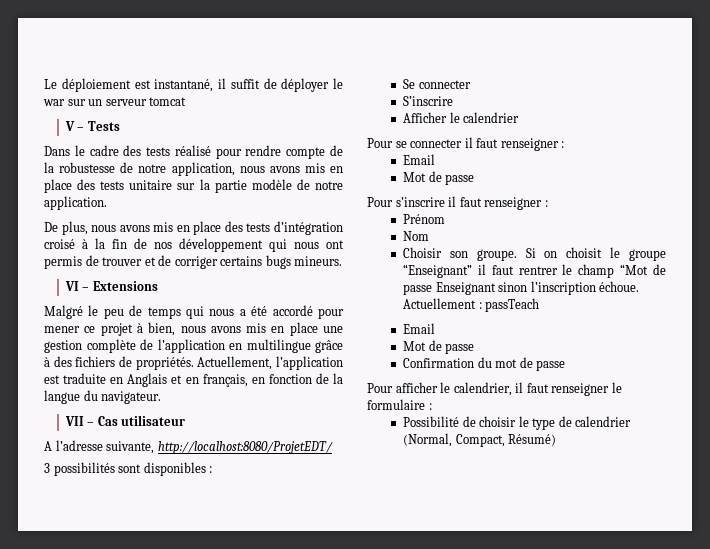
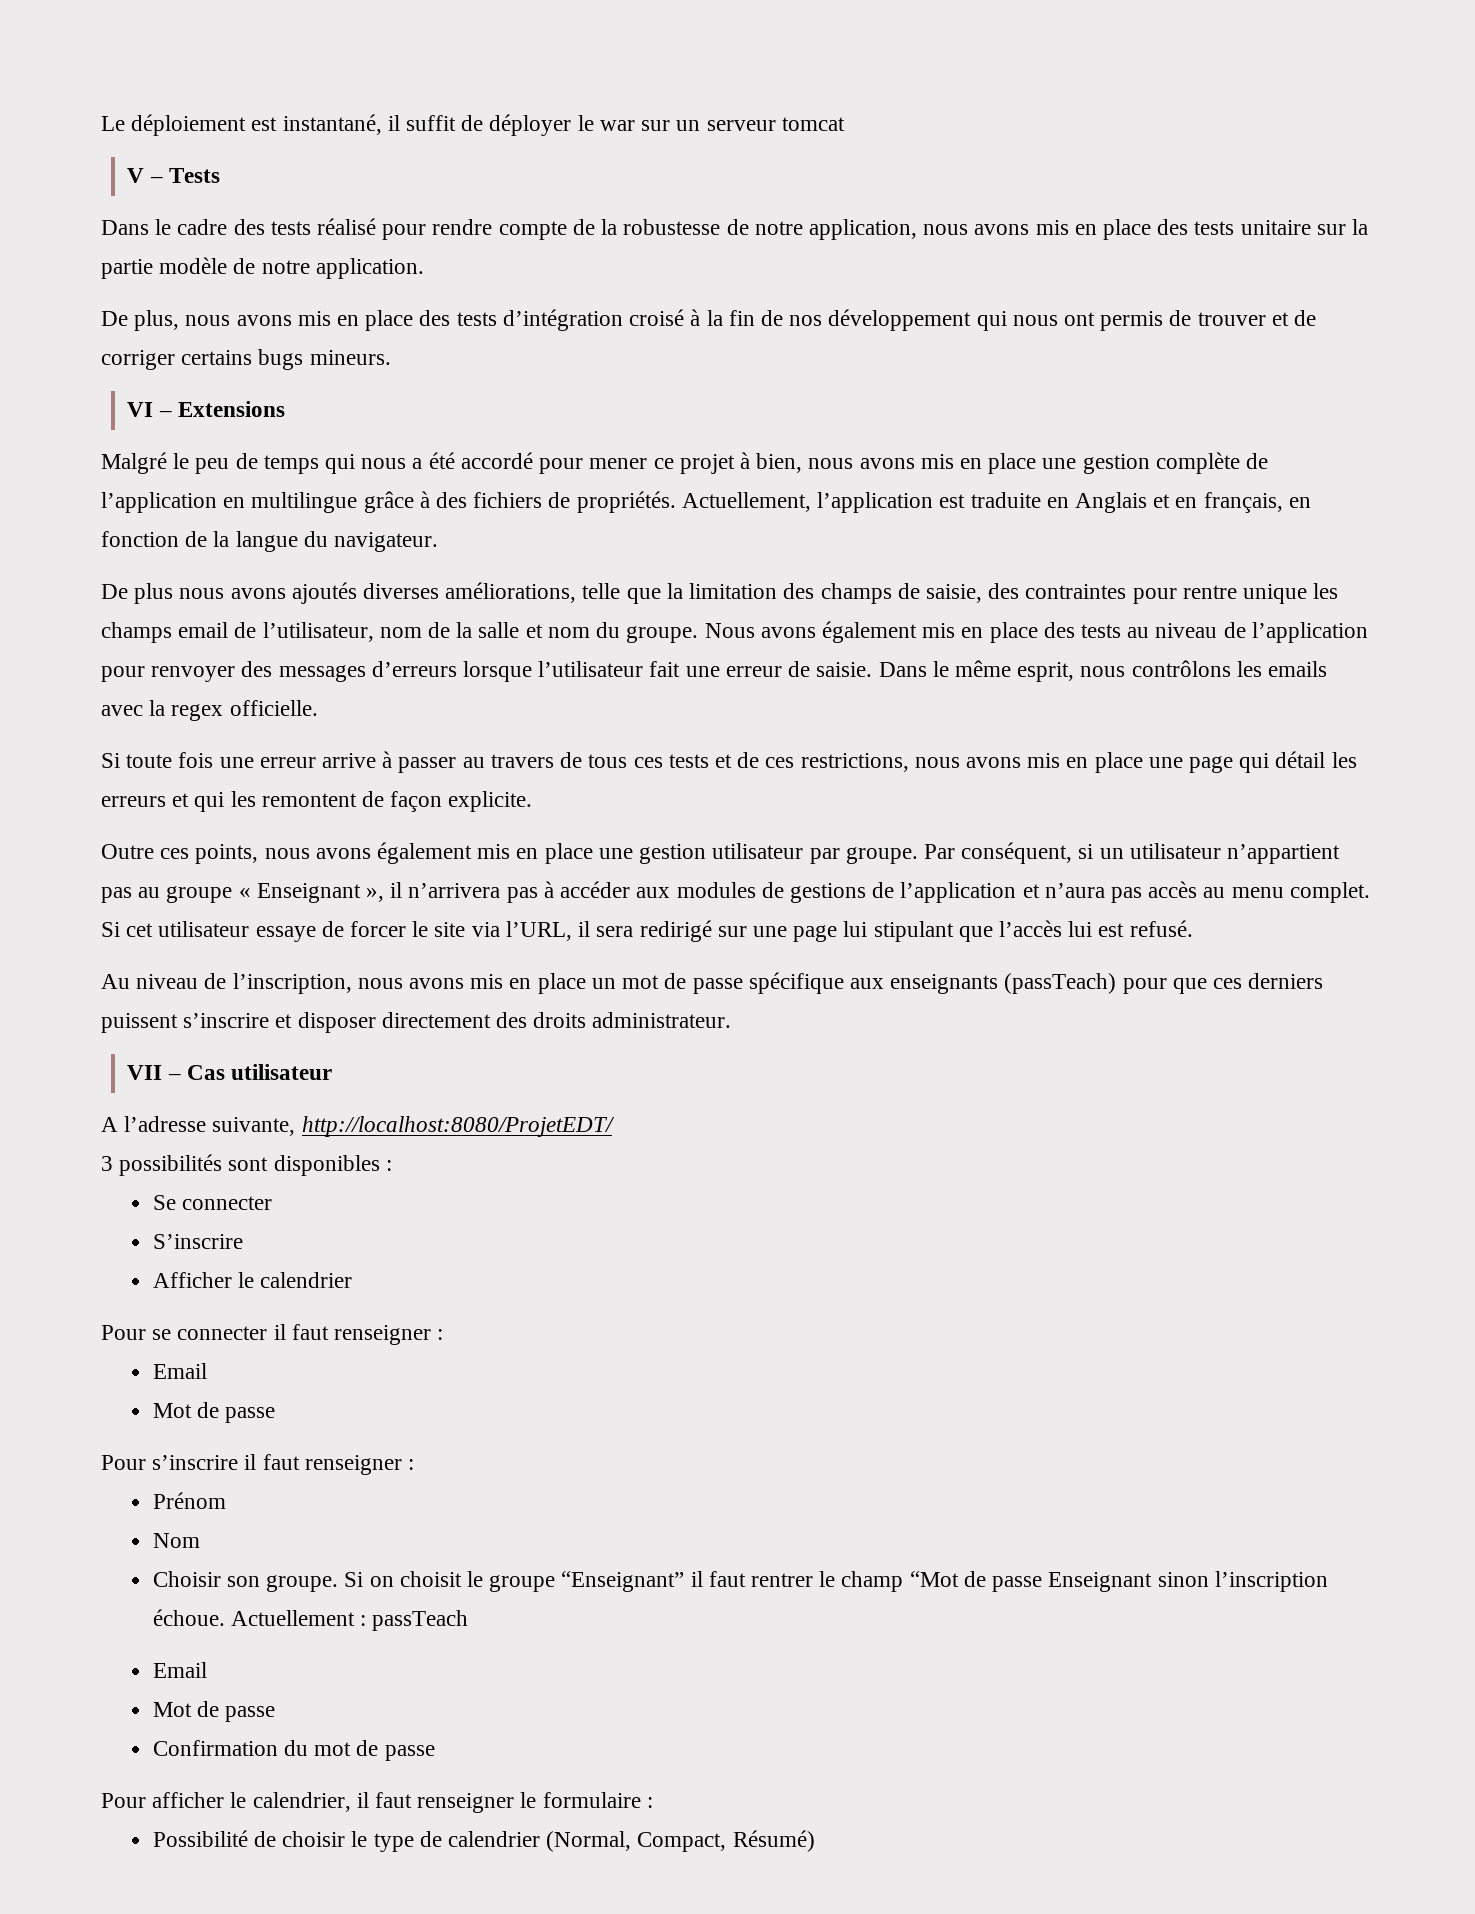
(162, 397) none -> [101,582,1339,604] [101,621,1368,643] [101,660,1327,682] [101,700,318,721] [101,751,1357,773] [101,791,533,812] [101,842,1340,864] [101,881,1370,903] [101,920,1193,942] [101,972,1324,994] [101,1012,732,1033] // De plus nous avons ajoutés diverses améliorations, telle que la limitation des champs de saisie, des contraintes pour rentre unique les champs email de l’utilisateur, nom de la salle et nom du groupe. Nous avons également mis en place des tests au niveau de l’application pour renvoyer des messages d’erreurs lorsque l’utilisateur fait une erreur de saisie. Dans le même esprit, nous contrôlons les emails avec la regex officielle. // Si toute fois une erreur arrive à passer au travers de tous ces tests et de ces restrictions, nous avons mis en place une page qui détail les erreurs et qui les remontent de façon explicite. // Outre ces points, nous avons également mis en place une gestion utilisateur par groupe. Par conséquent, si un utilisateur n’appartient pas au groupe « Enseignant », il n’arrivera pas à accéder aux modules de gestions de l’application et n’aura pas accès au menu complet. Si cet utilisateur essaye de forcer le site via l’URL, il sera redirigé sur une page lui stipulant que l’accès lui est refusé. // Au niveau de l’inscription, nous avons mis en place un mot de passe spécifique aux enseignants (passTeach) pour que ces derniers puissent s’inscrire et disposer directement des droits administrateur.

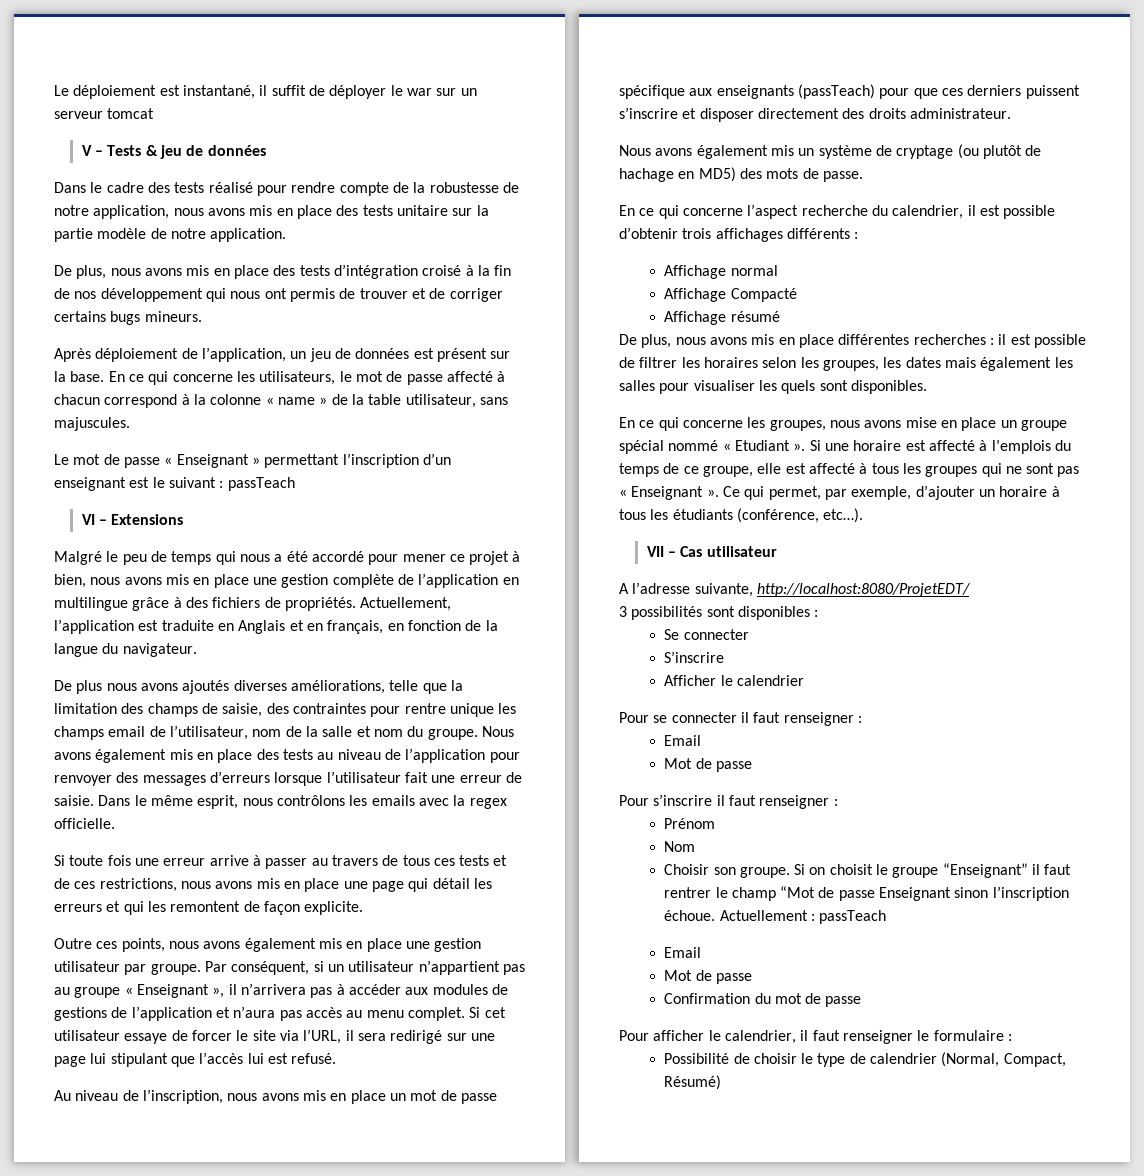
(220, 175) none -> [145,145,266,159] & jeu de données
(391, 357) none -> [54,347,511,362] [54,371,506,385] [54,394,508,408] [54,417,130,431] [54,453,451,468] [54,477,295,491] // Après déploiement de l’application, un jeu de données est présent sur la base. En ce qui concerne les utilisateurs, le mot de passe affecté à chacun correspond à la colonne « name » de la table utilisateur, sans majuscules. // Le mot de passe « Enseignant » permettant l’inscription d’un enseignant est le suivant : passTeach
(732, 1020) none -> [619,144,1042,159] [619,167,863,182] [619,204,1056,219] [619,227,859,242] [664,265,778,279] [664,288,797,302] [664,311,780,325] [619,334,1086,348] [619,357,1073,371] [619,380,927,394] [619,417,1067,431] [619,439,1071,454] [619,463,1080,477] [619,485,1060,500] [619,508,864,523] // Nous avons également mis un système de cryptage (ou plutôt de hachage en MD5) des mots de passe. // En ce qui concerne l’aspect recherche du calendrier, il est possible d’obtenir trois affichages différents : // Affichage normal // Affichage Compacté // Affichage résumé // De plus, nous avons mis en place différentes recherches : il est possible de filtrer les horaires selon les groupes, les dates mais également les salles pour visualiser les quels sont disponibles. // En ce qui concerne les groupes, nous avons mise en place un groupe spécial nommé « Etudiant ». Si une horaire est affecté à l’emplois du temps de ce groupe, elle est affecté à tous les groupes qui ne sont pas « Enseignant ». Ce qui permet, par exemple, d’ajouter un horaire à tous les étudiants (conférence, etc…).

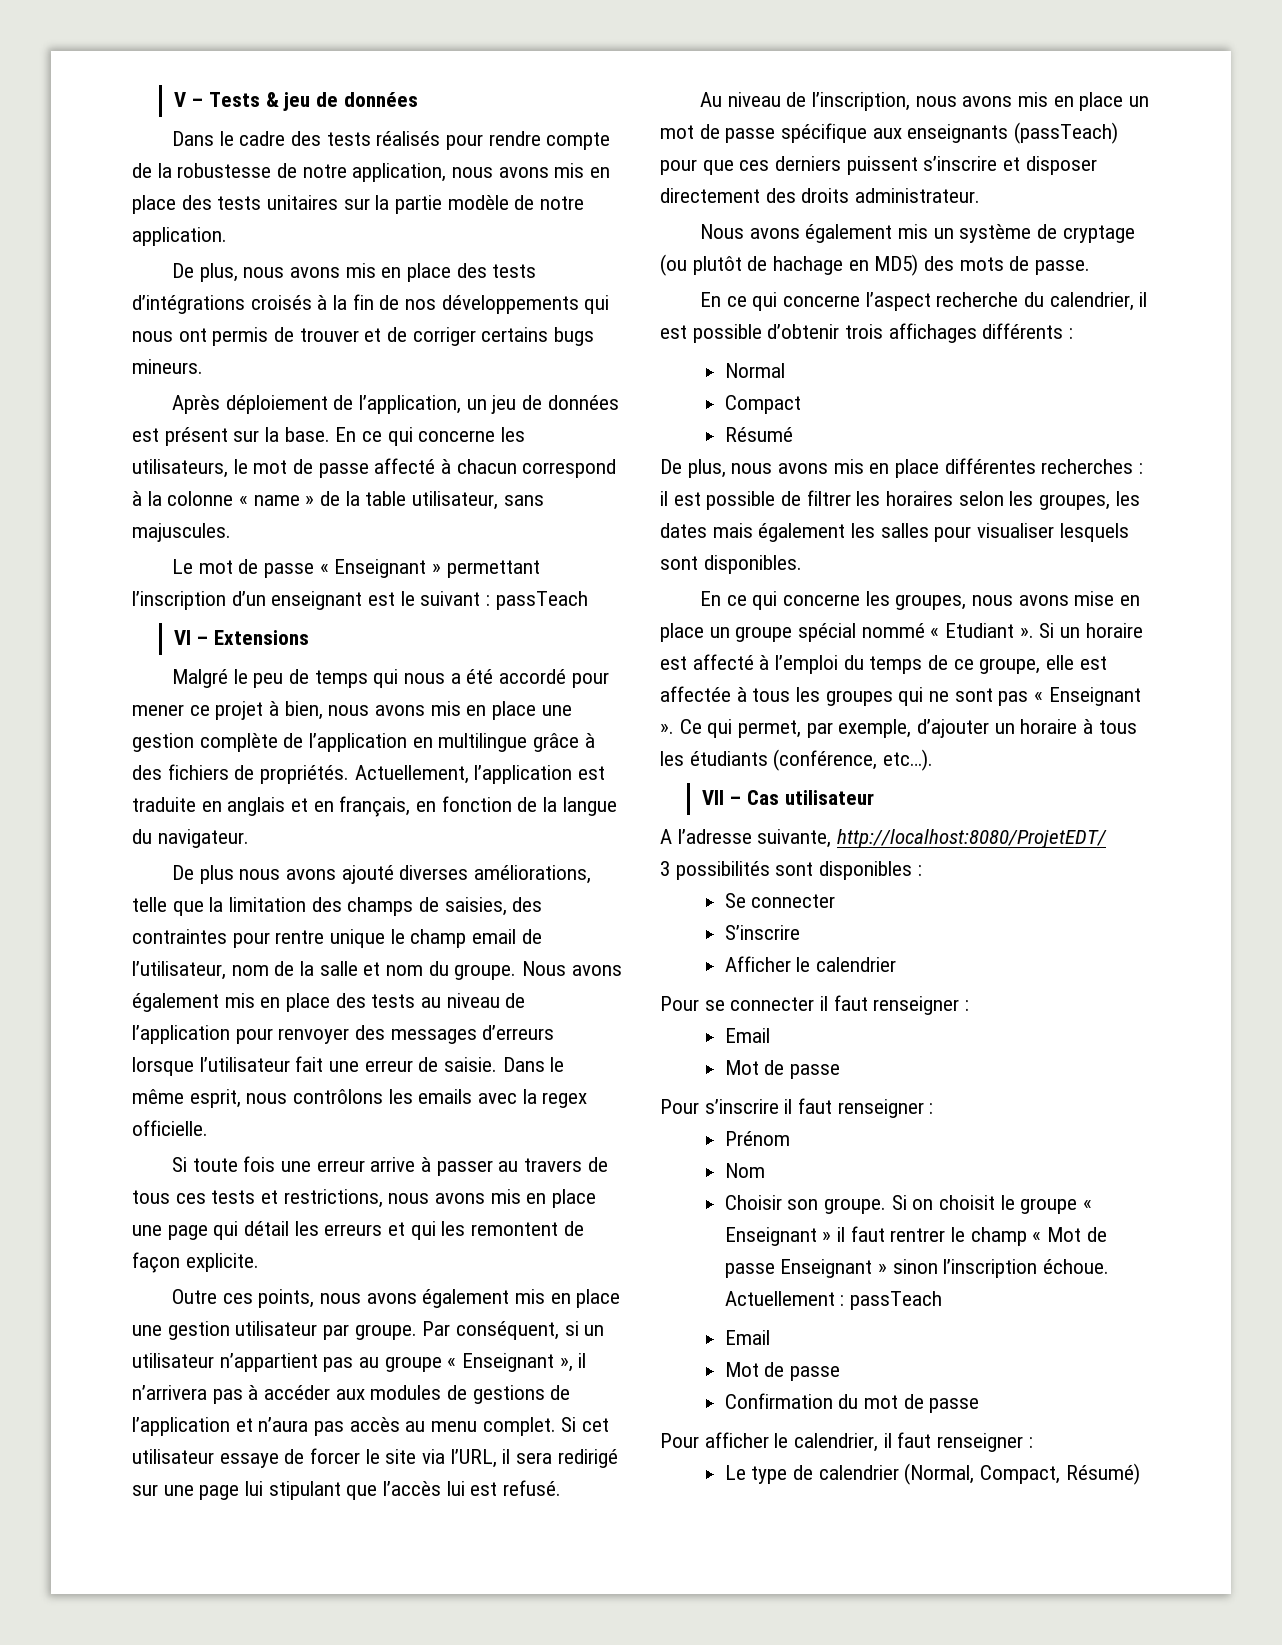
[54,85,477,99] [54,108,155,119] Le déploiement est instantané, il suffit de déployer le war sur un serveur tomcat // -> (173, 99) none
[208,182,253,193] réalisé -> [376,131,441,146] réalisés
[396,205,448,216] unitaire -> [267,195,339,210] unitaires
[333,264,462,279] d’intégration croisé -> [132,295,312,314] d’intégrations croisés
[100,288,203,302] développement -> [441,295,579,314] développements
[238,620,286,634] Anglais -> [227,797,286,816] anglais
[182,680,230,694] ajoutés -> [341,865,394,884] ajouté
[222,703,263,717] saisie, -> [444,897,507,916] saisies,
[498,703,517,714] [54,726,104,740] les champs -> [390,929,467,948] le champ
[54,878,96,889] de ces -> (279, 1197) none
[664,265,778,279] [664,288,797,302] [664,311,780,325] Affichage normal // Affichage Compacté // Affichage résumé -> [724,363,785,378] [724,395,801,414] [724,427,793,442] Normal // Compact // Résumé
[758,380,816,394] les quels -> [1059,523,1129,542] lesquels
[824,443,849,451] une -> [1060,627,1081,638] un
[991,439,1051,454] l’emplois -> [775,655,839,674] l’emploi
[808,463,855,474] affecté -> [660,686,731,702] affectée
[942,863,1028,878] “Enseignant” -> [1083,1200,1093,1210] [724,1227,832,1246] « Enseignant »
[780,886,816,898] “Mot -> [1032,1227,1082,1242] « Mot
(952, 894) none -> [878,1264,888,1274] »
[917,1030,1012,1041] [664,1053,814,1064] le formulaire : // Possibilité de choisir le -> [1028,1437,1033,1448] [724,1465,746,1480] : // Le

